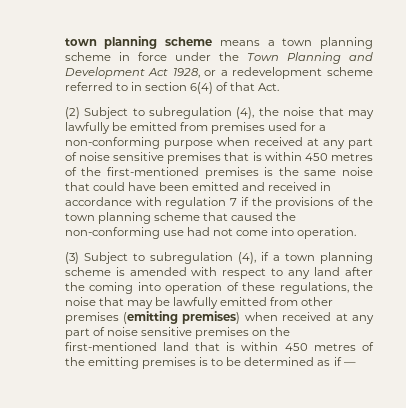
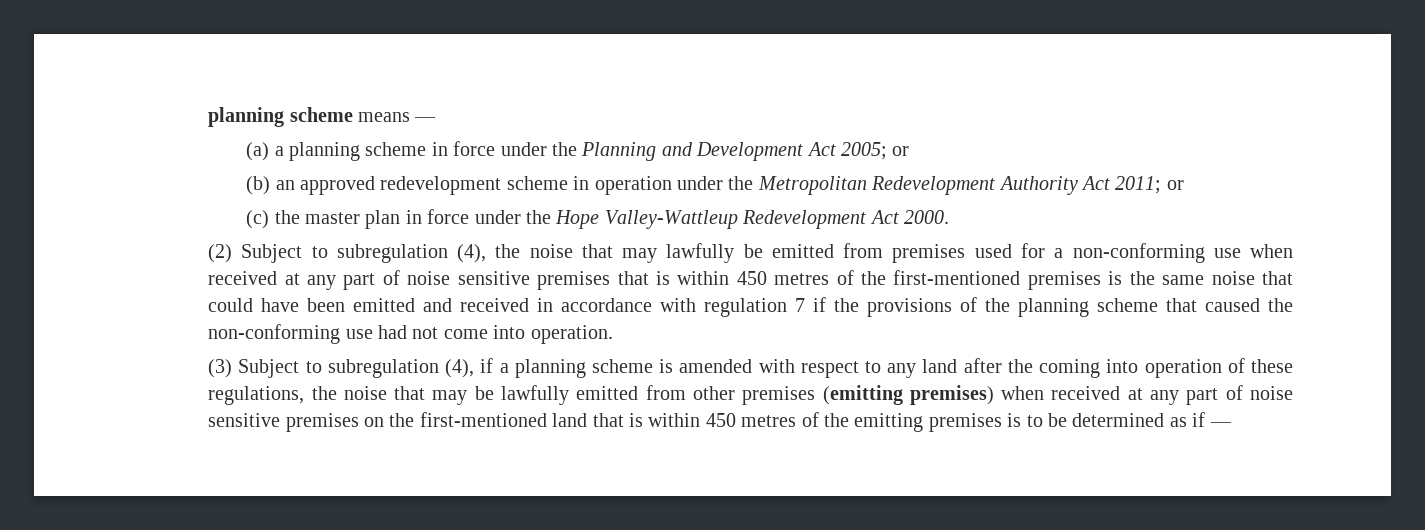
[64,38,97,46] town -> (208, 117) none
[267,38,313,46] a town -> [414,117,437,122] [246,142,284,161] — // (a) a
[246,53,279,61] Town -> (578, 149) none
[172,67,373,79] [64,82,280,94] 1928, or a redevelopment scheme referred to in section 6(4) of that Act. -> [841,142,910,160] [246,176,1184,195] [246,209,950,229] 2005; or // (b) an approved redevelopment scheme in operation under the Metropolitan Redevelopment Authority Act 2011; or // (c) the master plan in force under the Hope Valley-Wattleup Redevelopment Act 2000.
[163,140,213,149] purpose -> [1213,248,1241,258] use
[64,213,95,221] town -> (1011, 305) none
[284,253,315,261] town -> (509, 368) none

